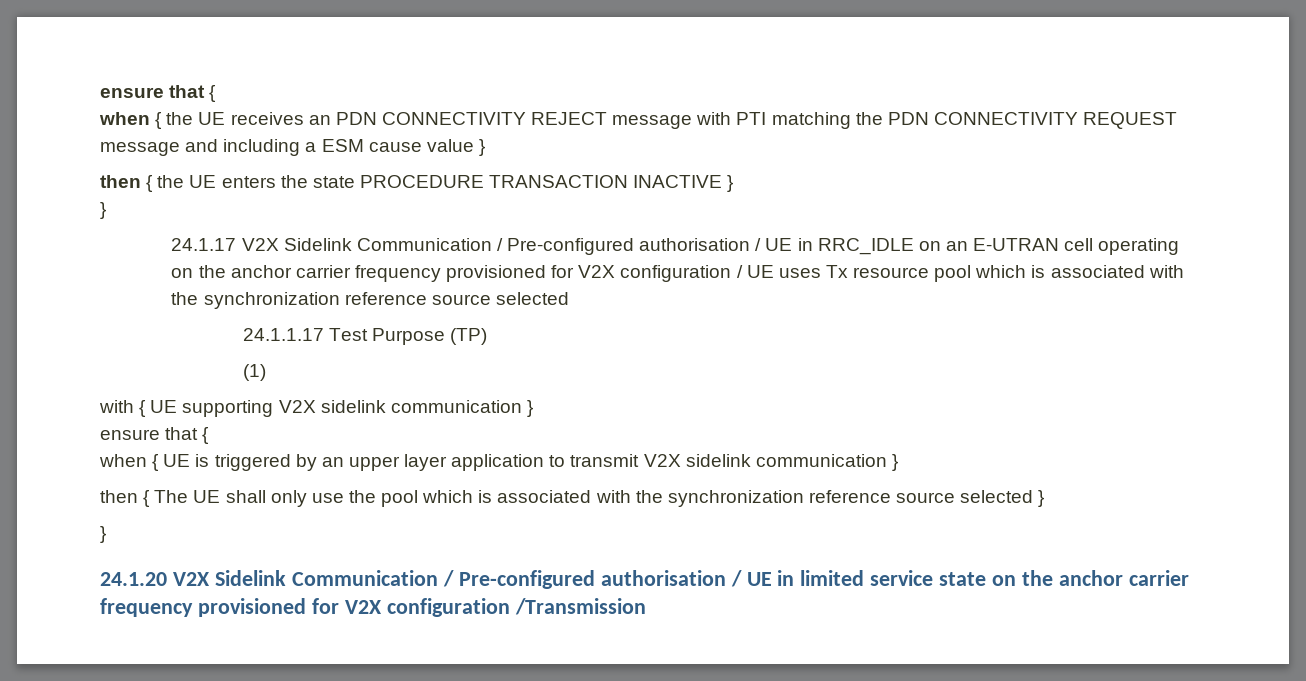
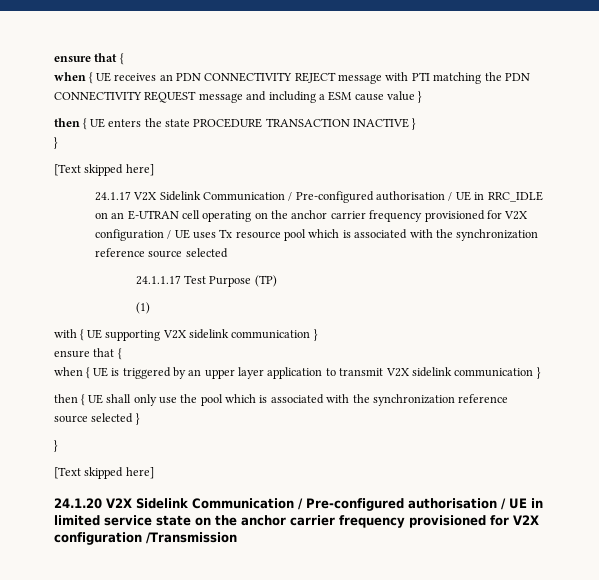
[100,85,217,102] [99,112,194,129] ensure that { // when { the -> [54,53,124,65] [54,72,94,84] ensure that { // when {
[157,175,185,188] the -> (88, 124) none
(106, 210) none -> [54,164,154,176] // [Text skipped here]
[154,490,189,503] The -> (86, 400) none
(106, 534) none -> [54,467,154,479] // [Text skipped here]

